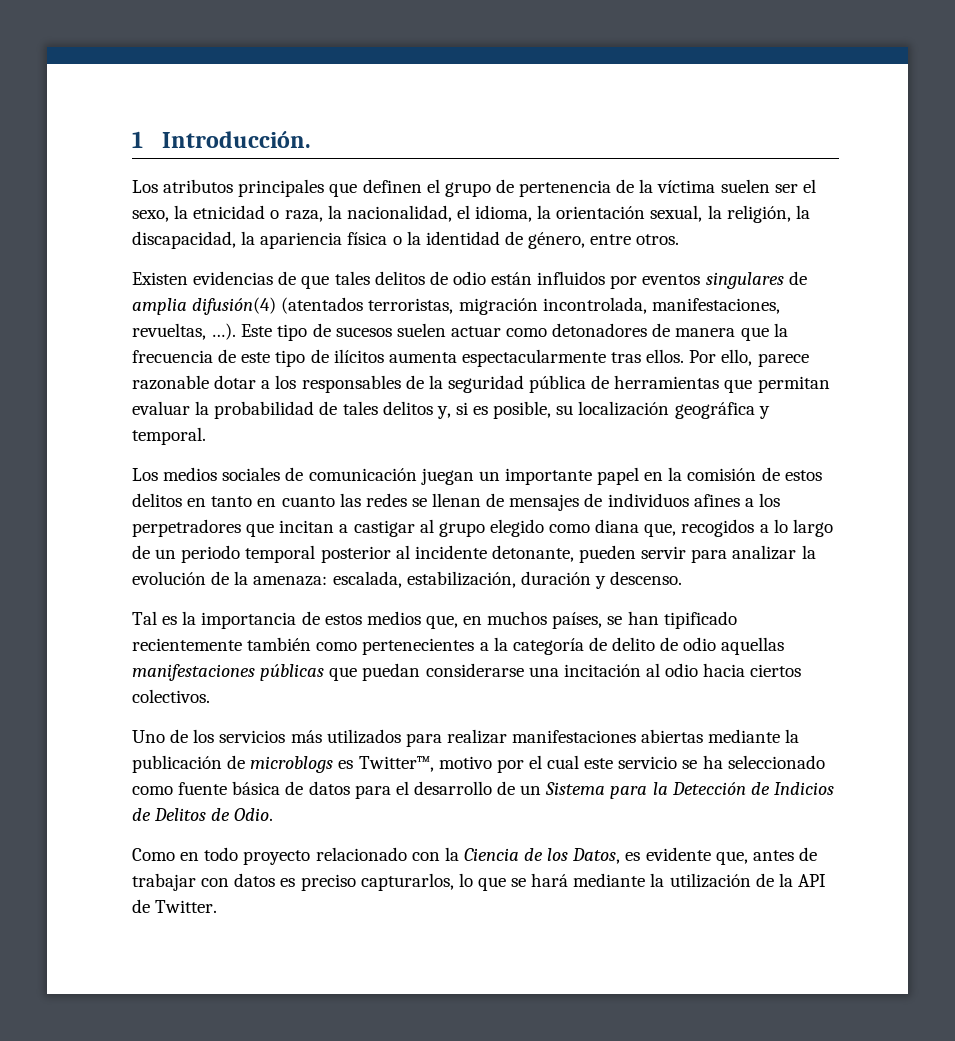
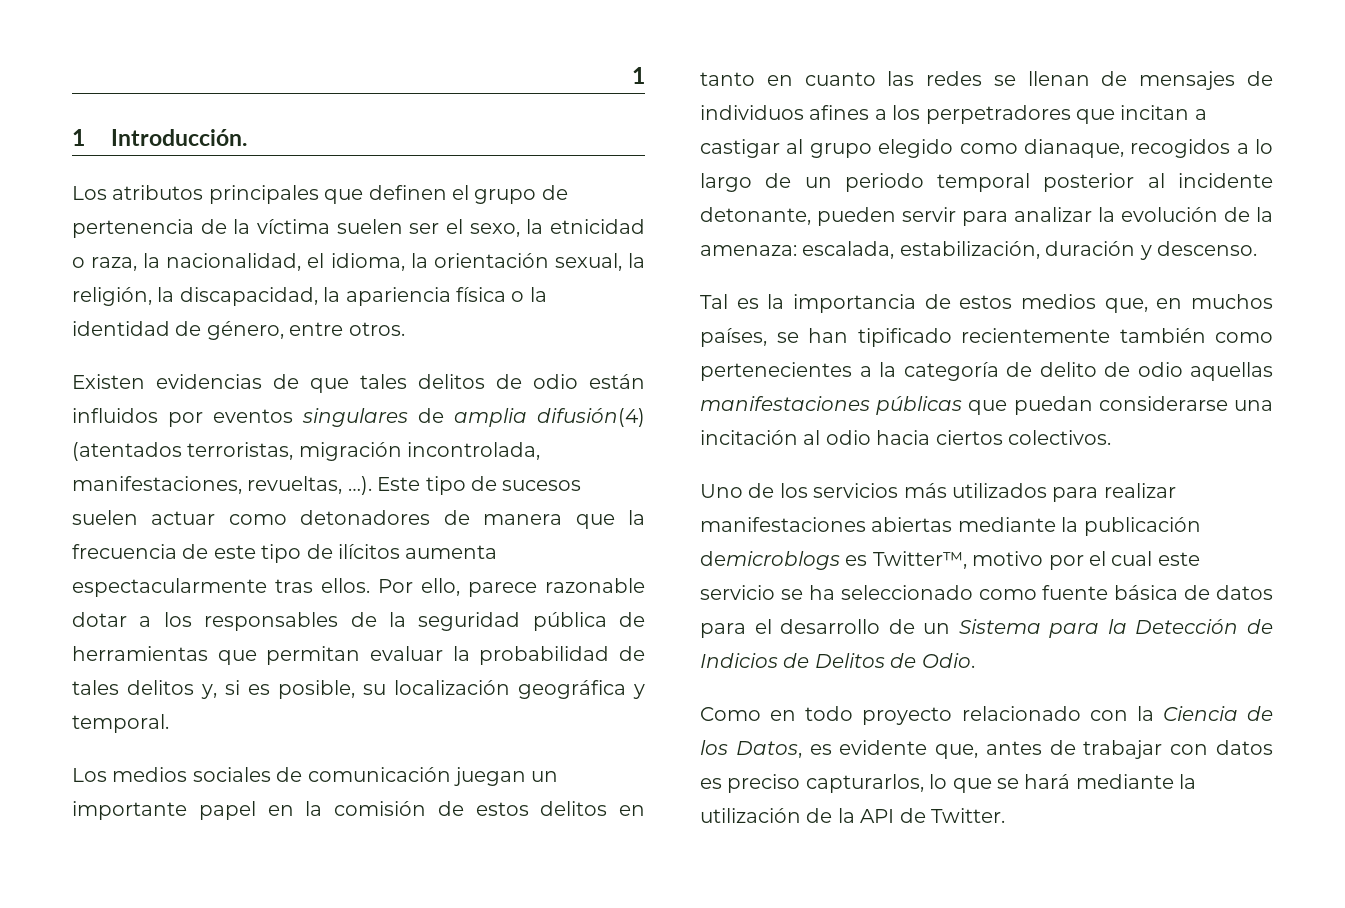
[132,131,143,148] 1 -> [632,67,645,84] [72,129,85,146] 1 // 1
[595,519,677,537] diana que, -> [1023,139,1124,158] dianaque,
[227,755,334,773] de microblogs -> [700,551,840,570] demicroblogs

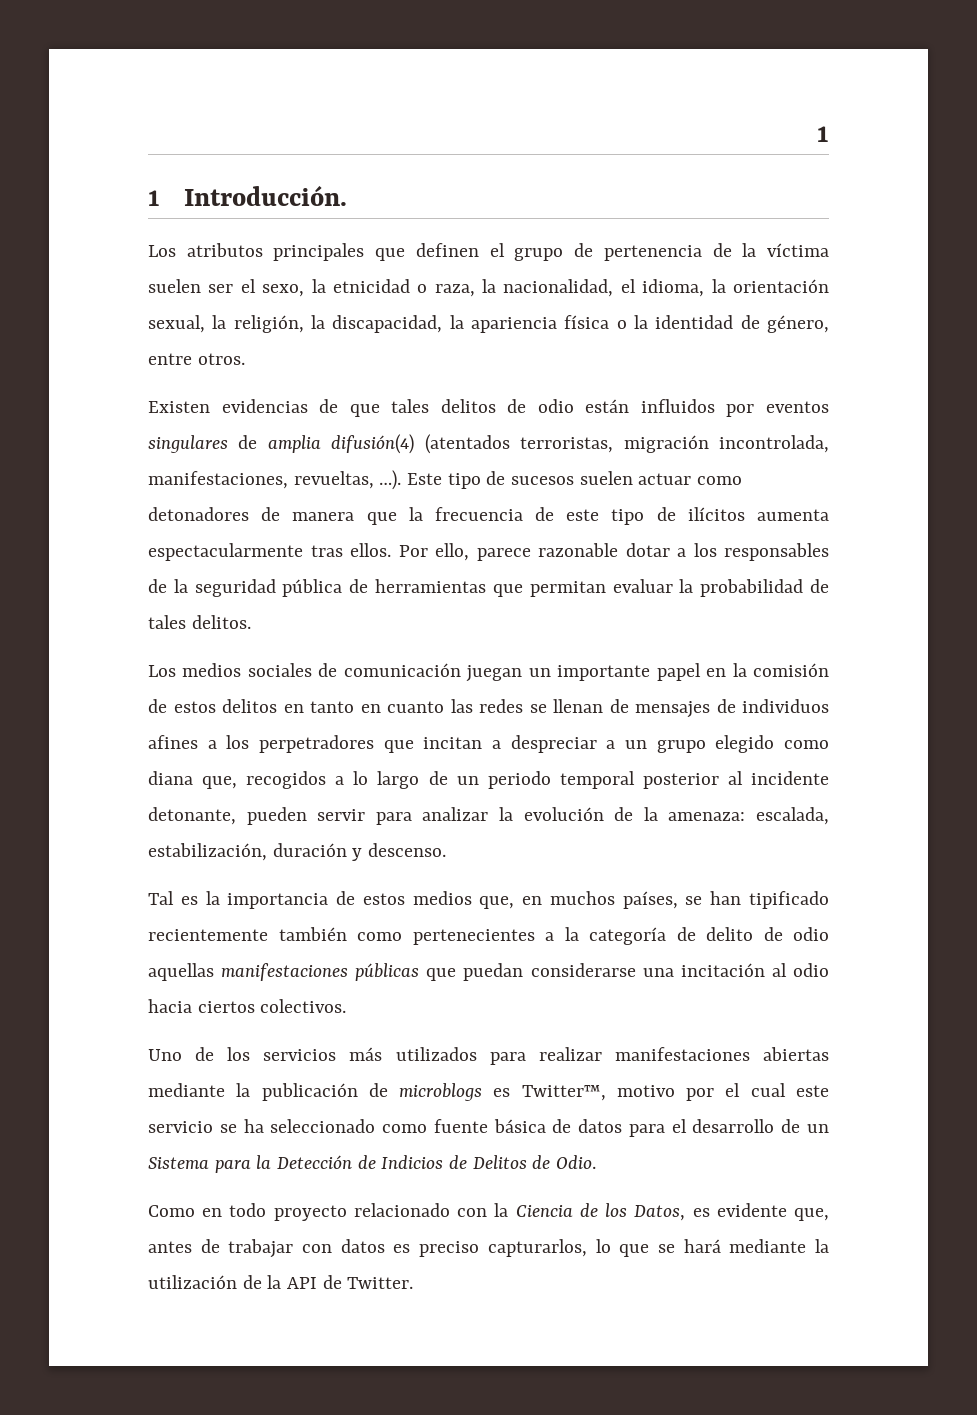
[127,680,645,699] [72,714,169,733] delitos y, si es posible, su localización geográfica y temporal. -> [191,615,251,629] delitos.
[700,139,804,158] castigar al -> [510,735,647,753] despreciar a un
[1023,139,1124,158] dianaque, -> [148,771,238,789] diana que,
[700,551,840,570] demicroblogs -> [368,1083,483,1101] de microblogs

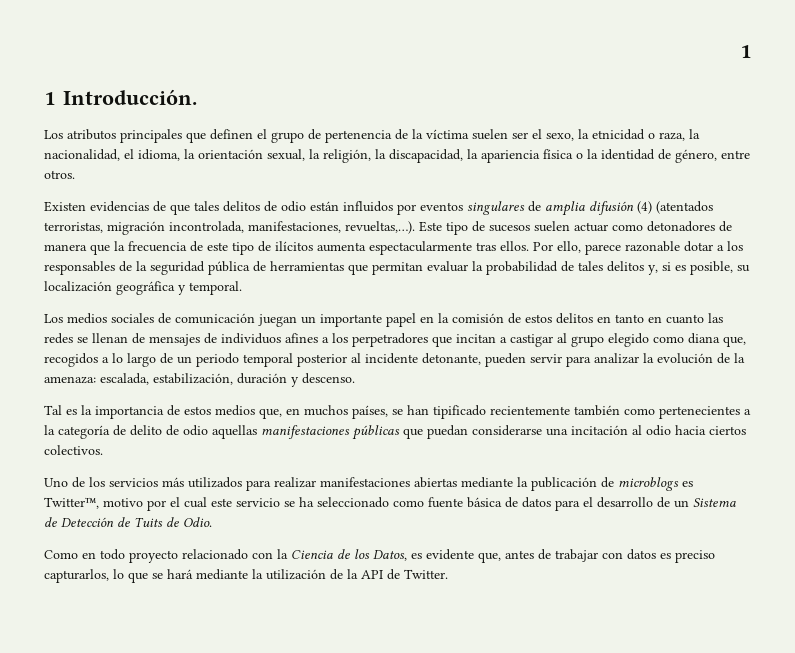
[331,434,415,454] difusión(4) -> [589,201,652,215] difusión (4)
[293,470,402,490] revueltas, …). -> [345,221,415,234] revueltas,…).
[191,615,251,629] delitos. -> [607,261,750,275] [44,281,242,295] delitos y, si es posible, su localización geográfica y temporal.
[510,735,647,753] despreciar a un -> [510,333,567,347] castigar al
[214,1155,527,1173] para la Detección de Indicios de Delitos -> [44,517,163,527] de Detección de Tuits

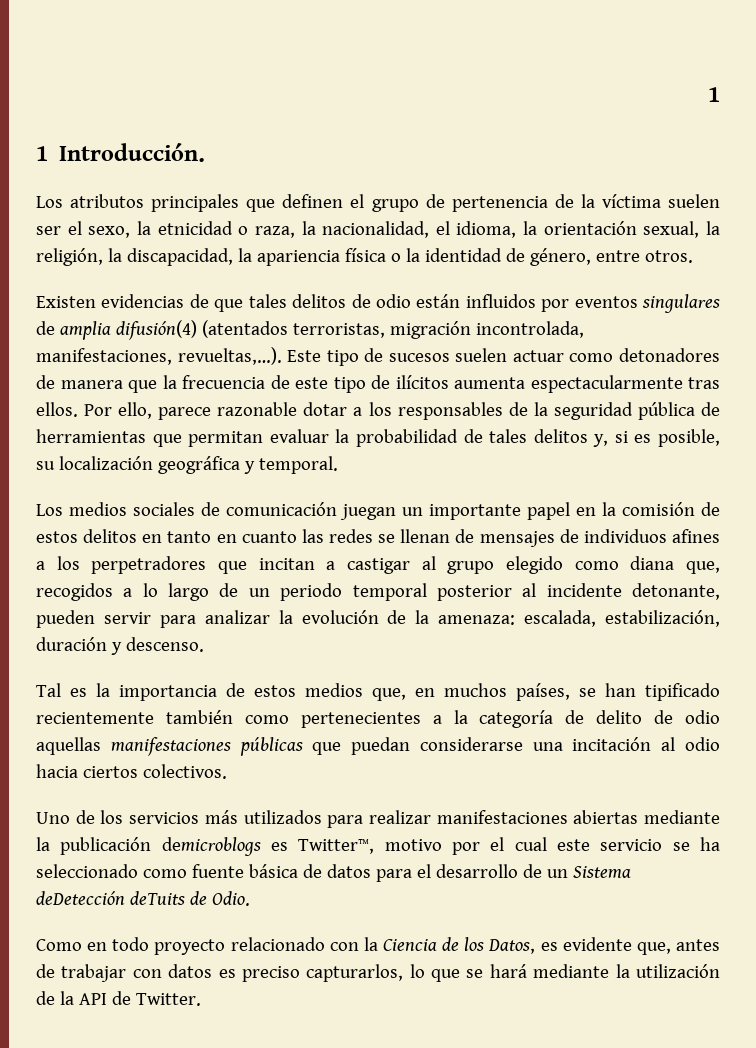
[589,201,652,215] difusión (4) -> [115,320,197,340] difusión(4)
[601,477,679,491] de microblogs -> [161,837,261,856] demicroblogs
[44,517,163,527] de Detección de Tuits -> [36,891,185,905] deDetección deTuits

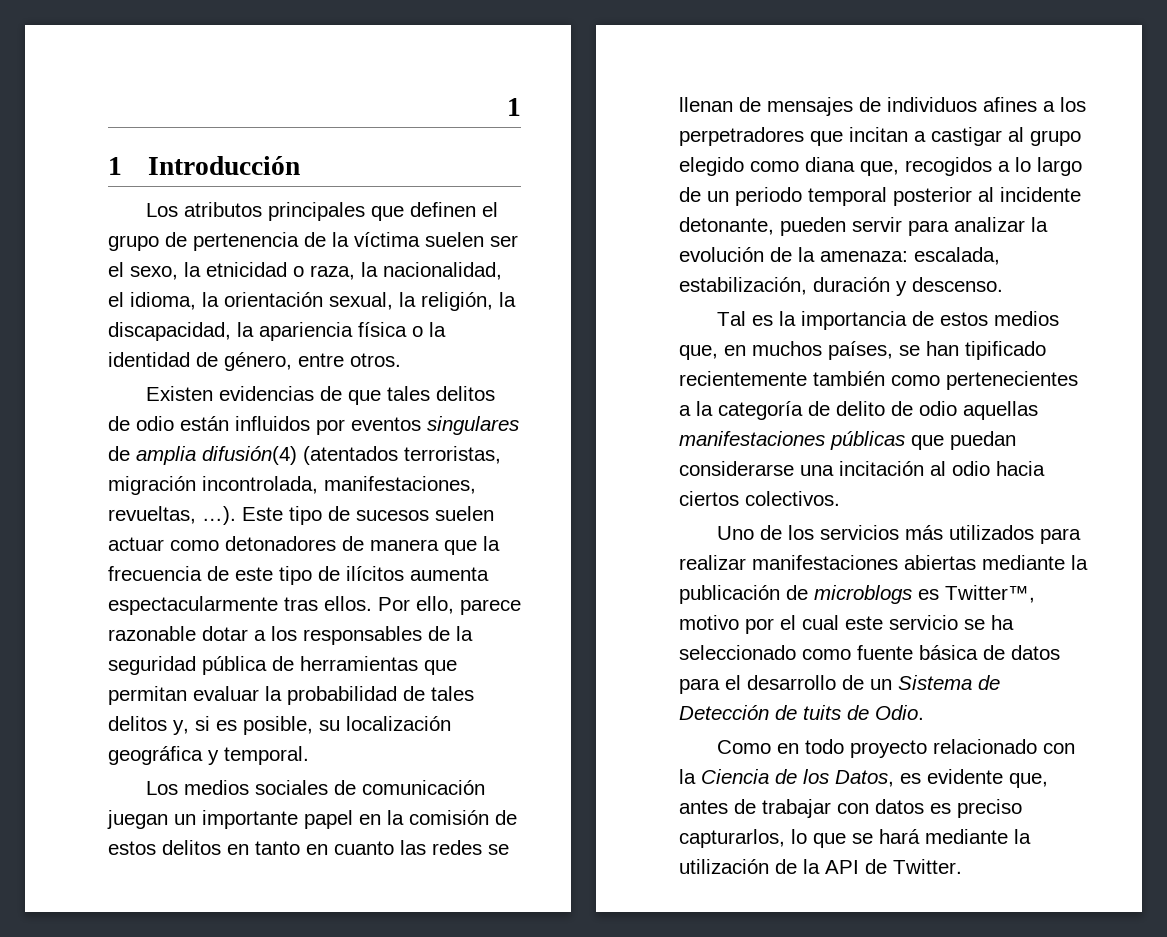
[59,143,206,162] Introducción. -> [147,156,300,175] Introducción
[177,347,282,365] revueltas,…). -> [108,506,236,525] revueltas, …).
[161,837,261,856] demicroblogs -> [786,585,912,604] de microblogs
[36,891,185,905] deDetección deTuits -> [978,675,1000,690] [679,705,841,720] de Detección de tuits

